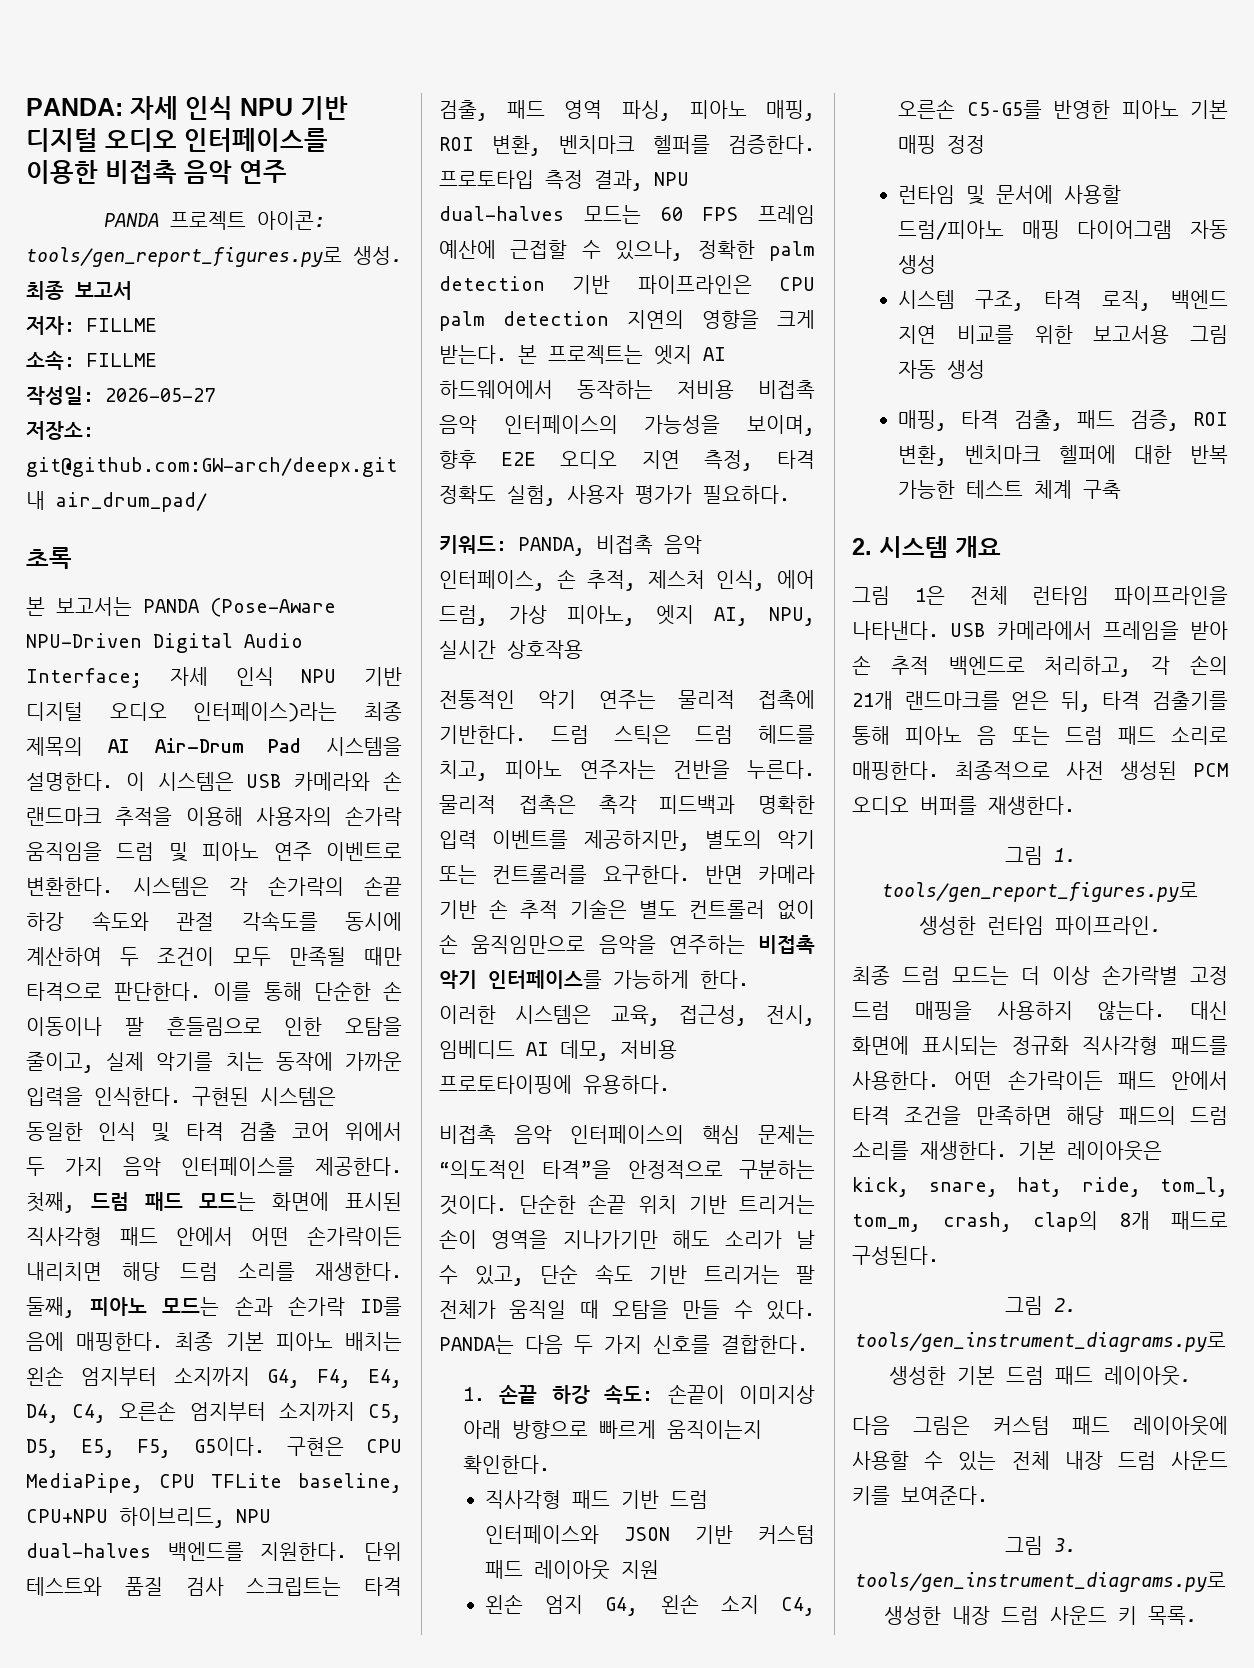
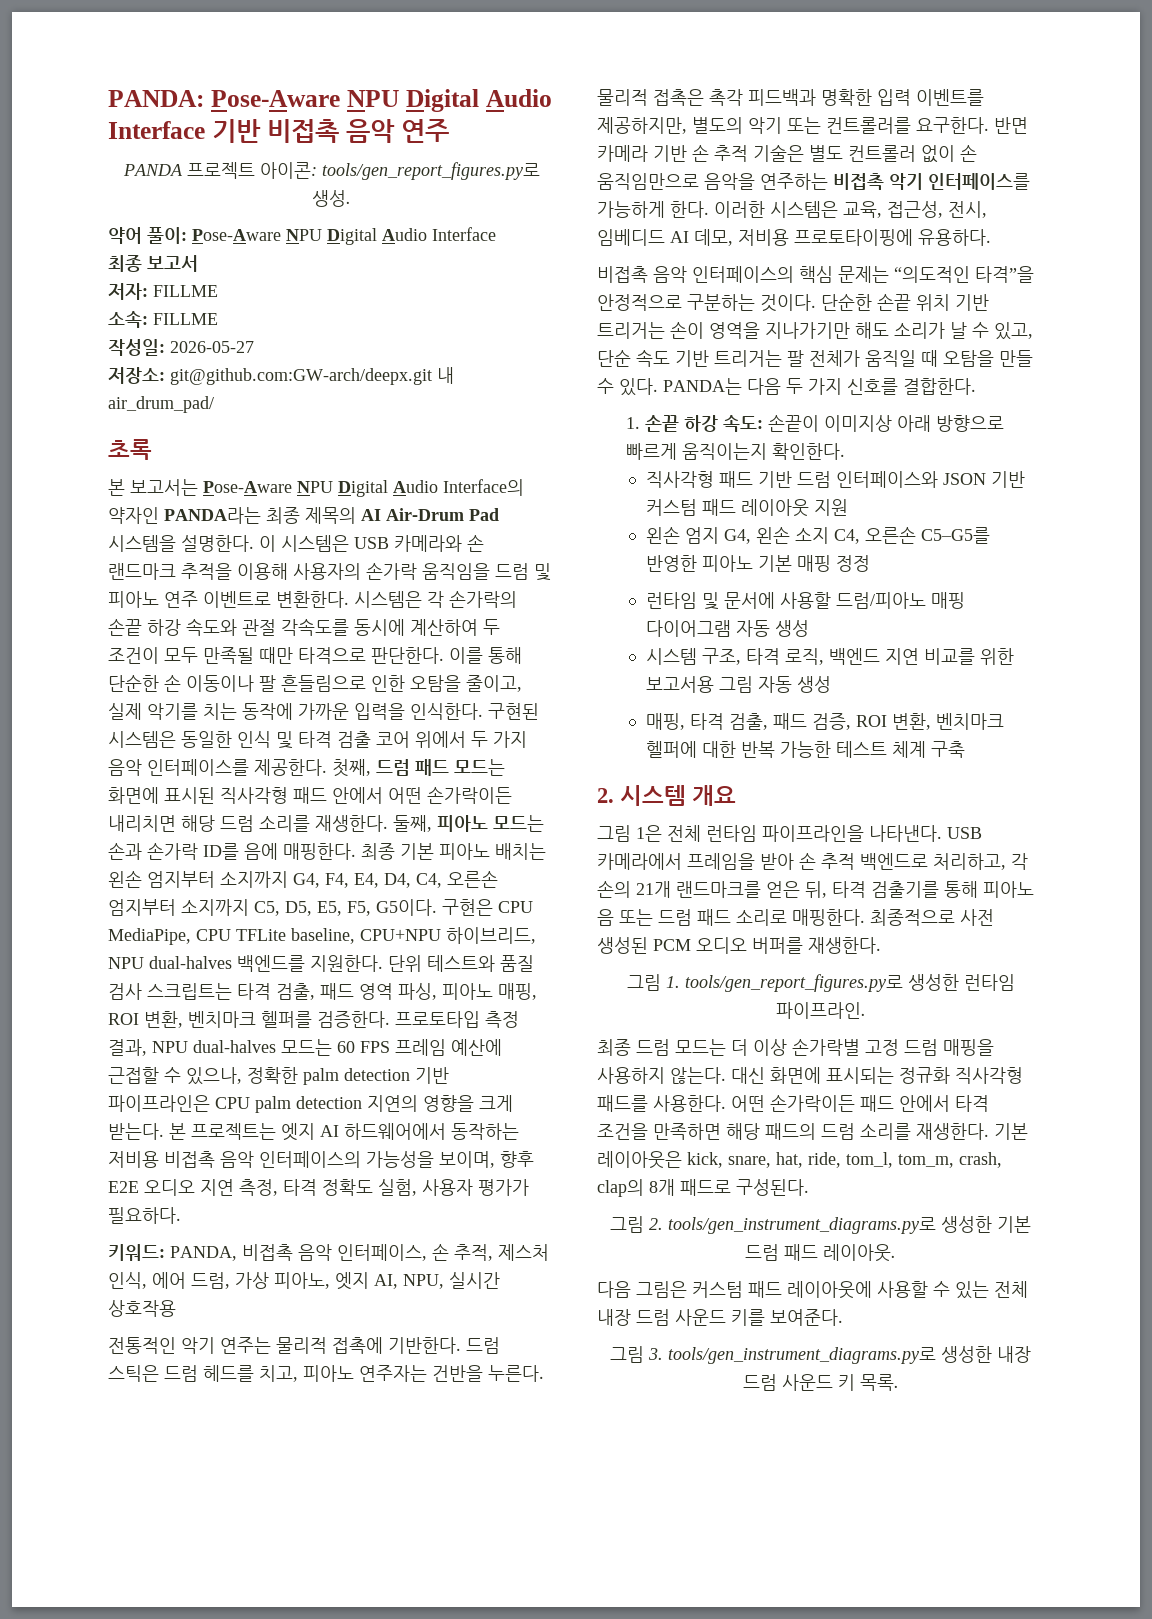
[130,96,348,120] [26,128,328,152] [26,160,98,184] 자세 인식 NPU 기반 디지털 오디오 인터페이스를 이용한 -> [210,89,552,112] [108,119,261,143] Pose-Aware NPU Digital Audio Interface 기반
(402, 255) none -> [108,227,496,245] // 약어 풀이: Pose-Aware NPU Digital Audio Interface
[143,598,336,617] [26,633,303,653] [26,667,402,688] [26,702,338,722] PANDA (Pose-Aware NPU-Driven Digital Audio Interface; 자세 인식 NPU 기반 디지털 오디오 인터페이스)라는 -> [203,479,524,497] [108,507,261,524] Pose-Aware NPU Digital Audio Interface의 약자인 PANDA라는

